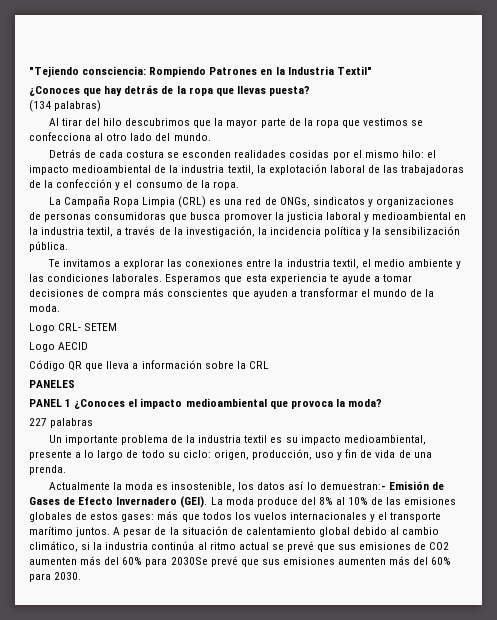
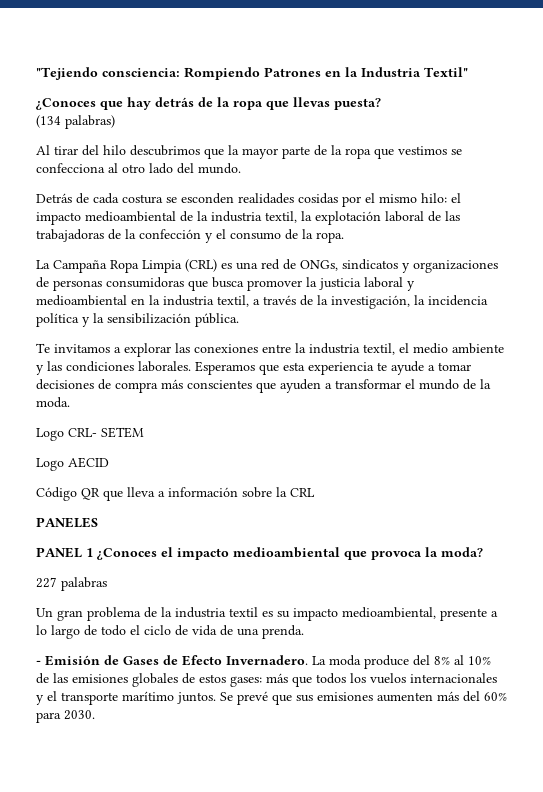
[64,435,118,445] importante -> [57,610,83,621] gran
[167,449,358,460] su ciclo: origen, producción, uso y fin -> [130,625,171,635] el ciclo
[48,481,386,492] Actualmente la moda es insostenible, los datos así lo demuestran:- -> [36,660,41,665] -
[116,496,208,508] Invernadero (GEI). -> [226,655,308,665] Invernadero.
[113,526,440,537] [29,541,450,552] [29,556,208,567] A pesar de la situación de calentamiento global debido al cambio climático, si la industria continúa al ritmo actual se prevé que sus emisiones de CO2 aumenten más del 60% para 2030Se -> [220,692,233,701] Se

